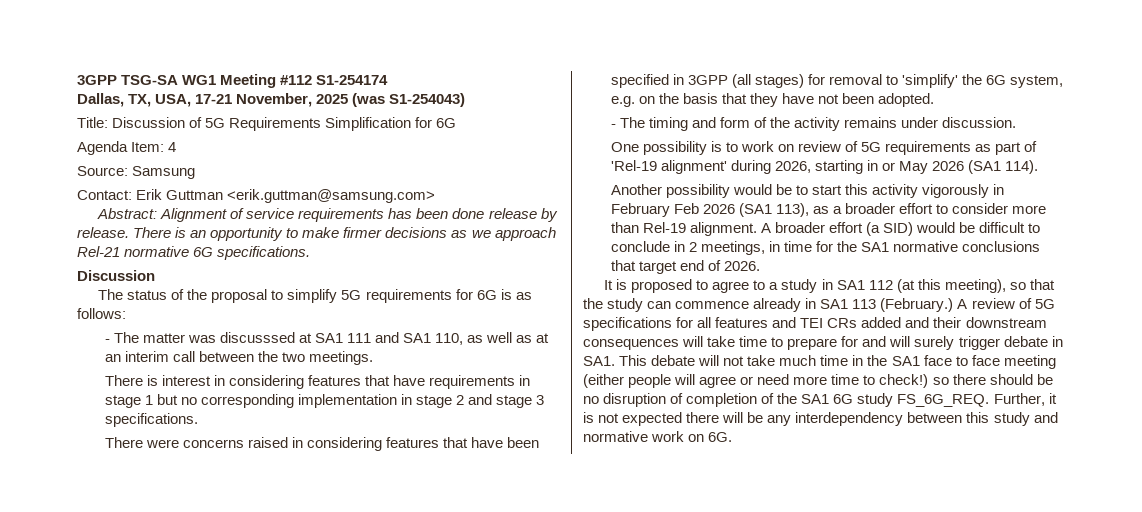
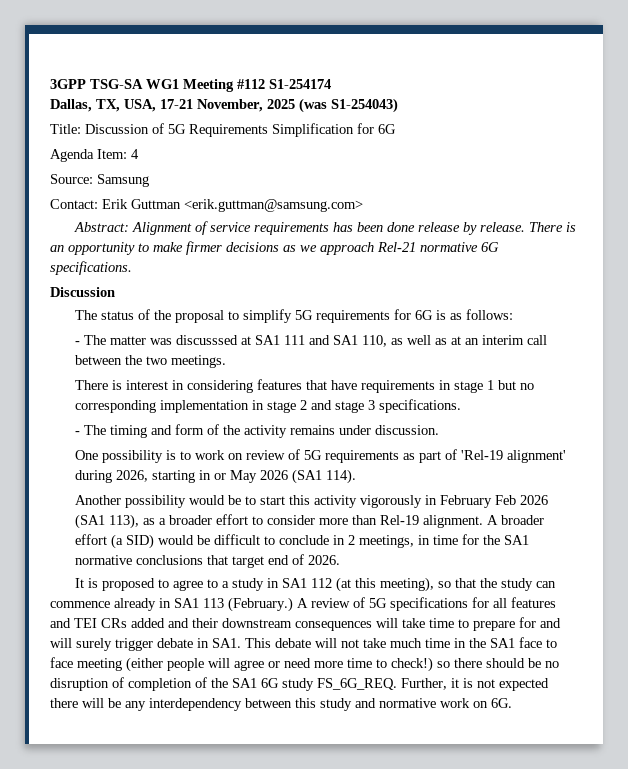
[104,437,540,451] [610,74,1064,88] [610,93,935,107] // There were concerns raised in considering features that have been specified in 3GPP (all stages) for removal to 'simplify' the 6G system, e.g. on the basis that they have not been adopted. -> (462, 406) none

